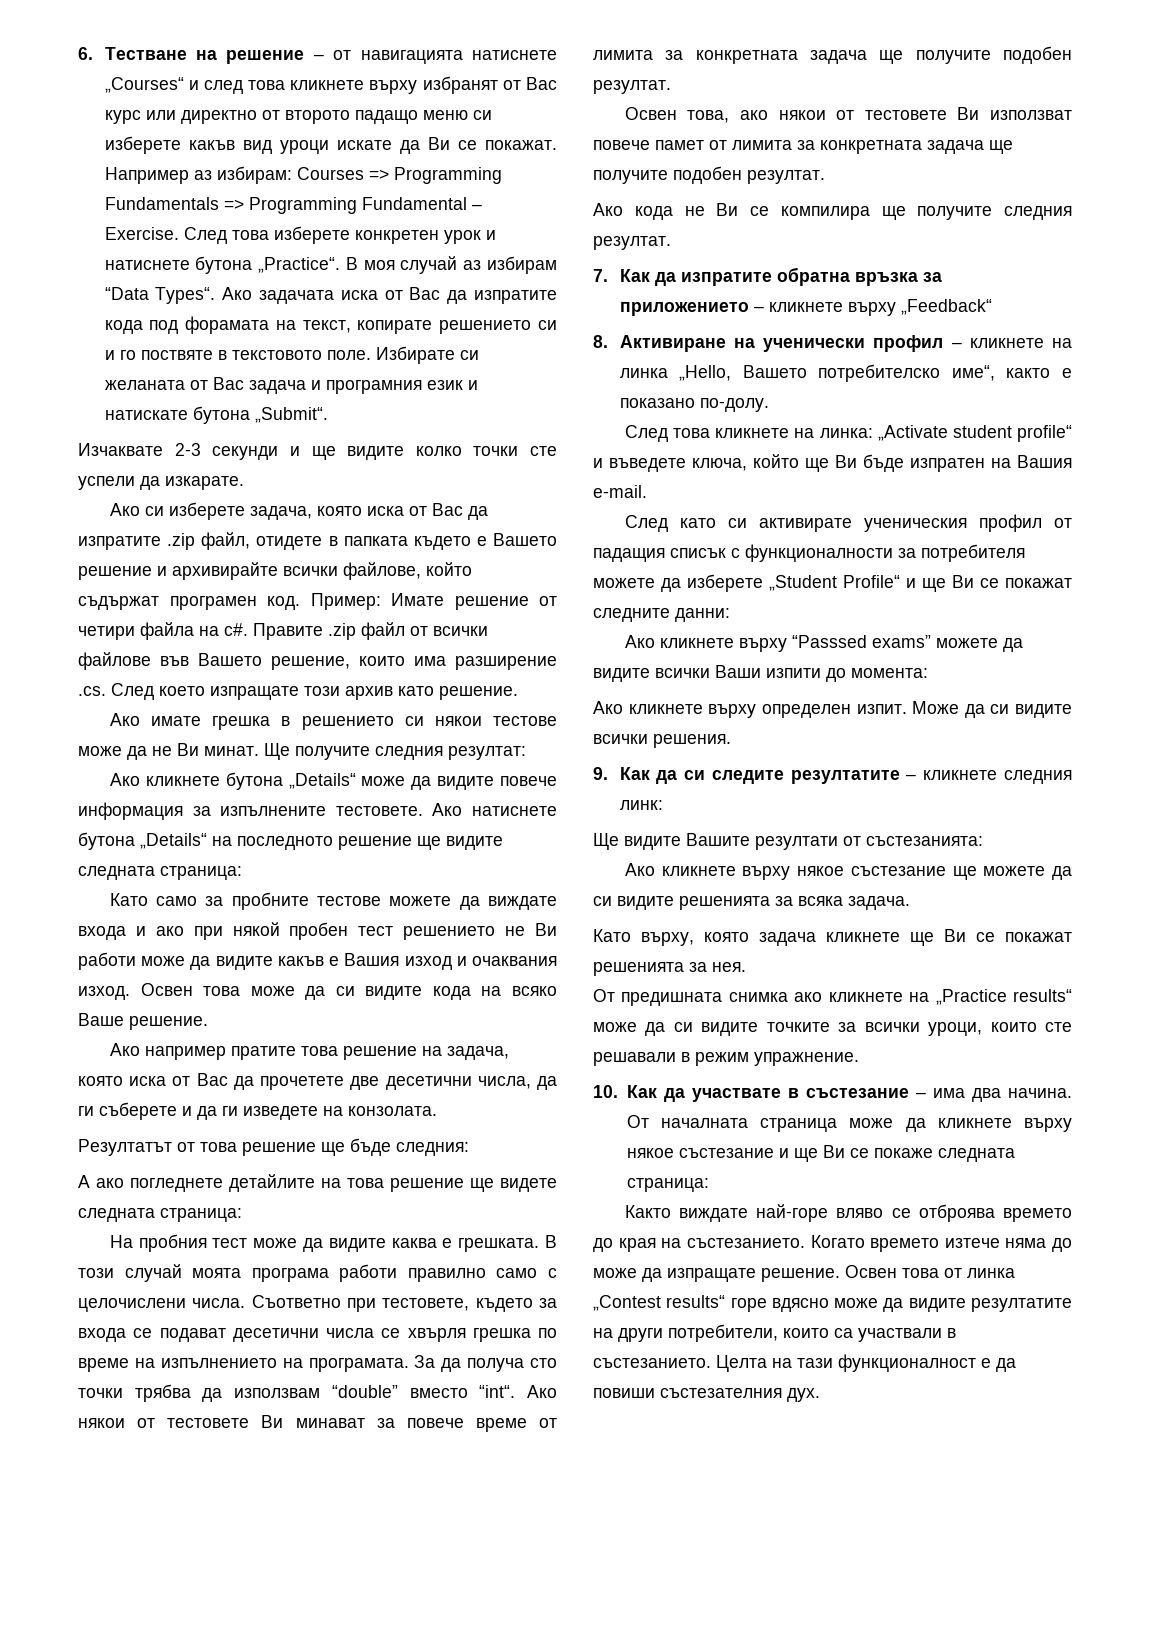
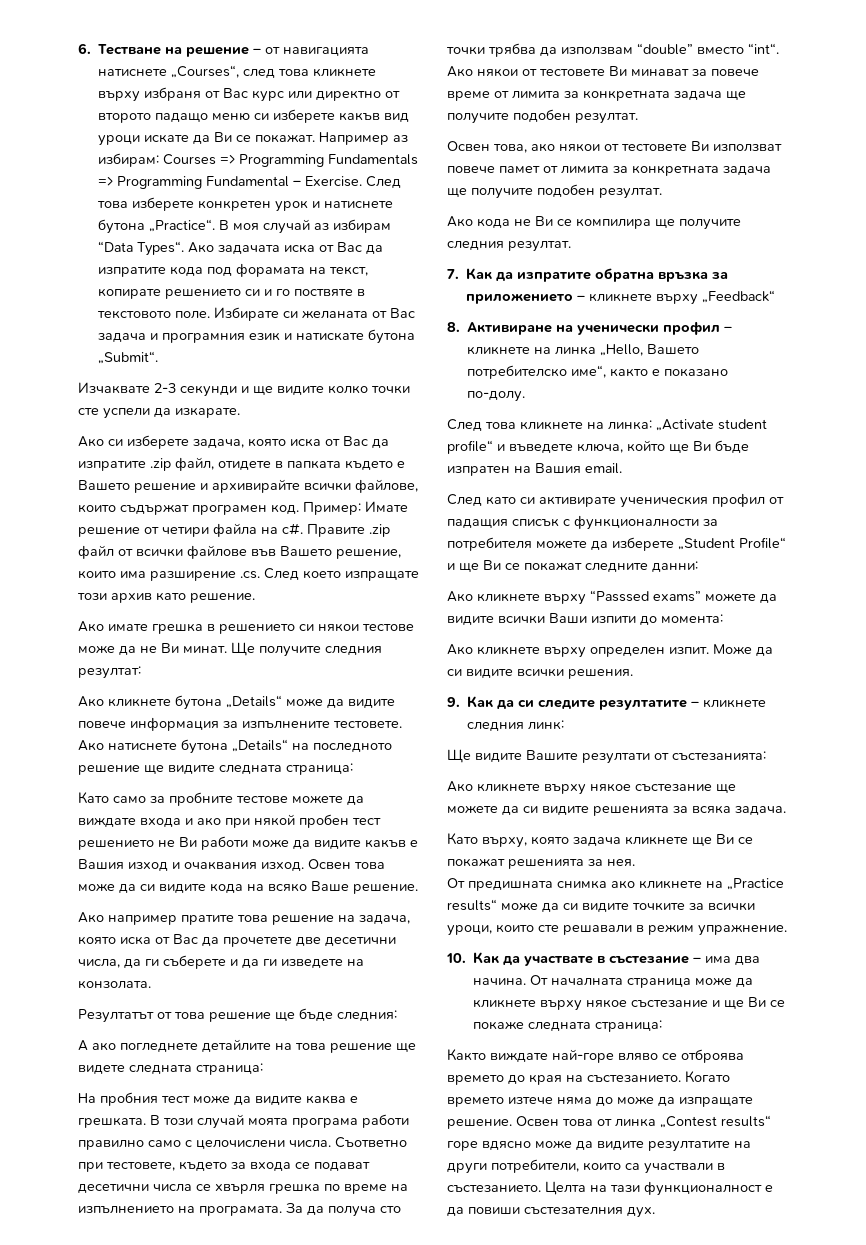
[104,77,199,93] „Courses“ и -> [171,65,240,78] „Courses“,
[422,76,498,94] избранят -> [144,87,202,101] избраня
[426,562,472,576] който -> [78,504,116,513] които
[593,485,647,498] e-mail. -> [585,463,622,474] email.

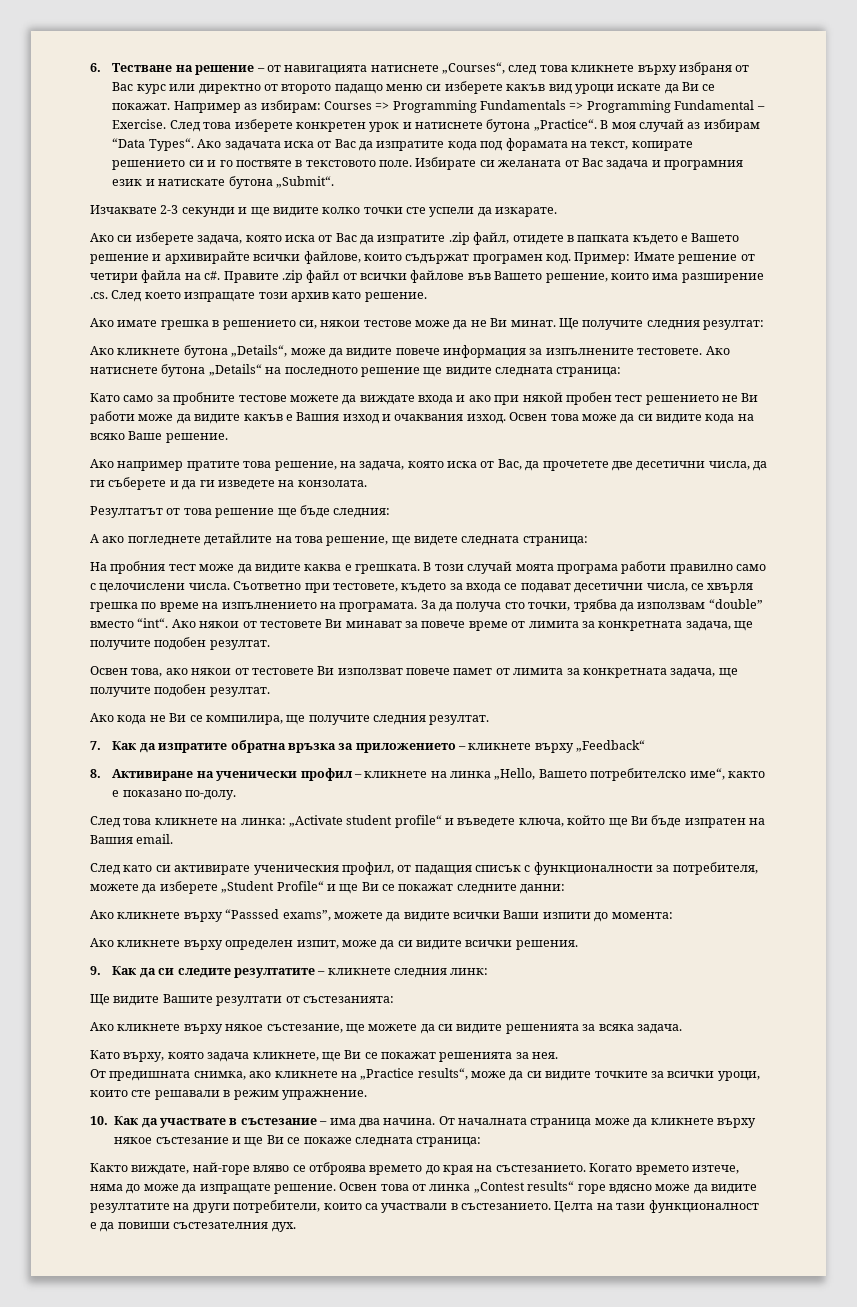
[299,624,314,631] си -> [298,320,317,329] си,
[226,695,282,708] „Details“ -> [231,345,288,357] „Details“,
[272,915,334,925] решение -> [274,461,337,471] решение,
[173,934,198,944] Вас -> [497,459,522,470] Вас,
[330,1043,392,1053] решение -> [326,536,389,546] решение,
[153,1184,192,1192] числа -> [646,583,688,592] числа,
[446,46,485,55] точки -> [528,602,571,611] точки,
[674,91,722,100] задача -> [685,621,731,631] задача,
[723,166,771,175] задача -> [670,668,716,678] задача,
[576,218,651,229] компилира -> [205,715,283,725] компилира,
[712,493,765,507] профил -> [341,862,394,875] профил,
[447,537,532,551] потребителя -> [672,862,758,875] потребителя,
[653,591,701,602] exams” -> [282,910,331,921] exams”,
[669,644,752,655] изпит. Може -> [296,940,377,949] изпит, може
[635,784,712,791] състезание -> [266,1024,343,1033] състезание,
[625,836,688,845] кликнете -> [252,1052,319,1061] кликнете,
[557,880,607,889] снимка -> [193,1071,246,1080] снимка,
[447,899,497,911] results“ -> [417,1068,468,1080] results“,
[490,1052,548,1062] виждате -> [131,1165,190,1175] виждате,
[508,1097,553,1104] изтече -> [691,1165,739,1174] изтече,

